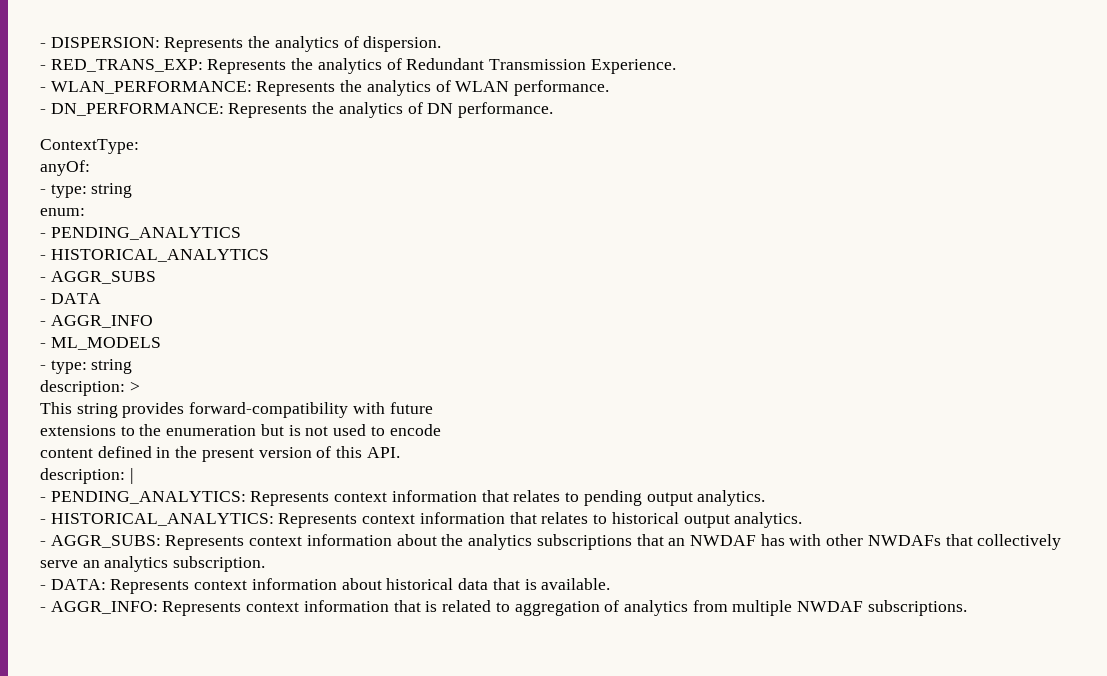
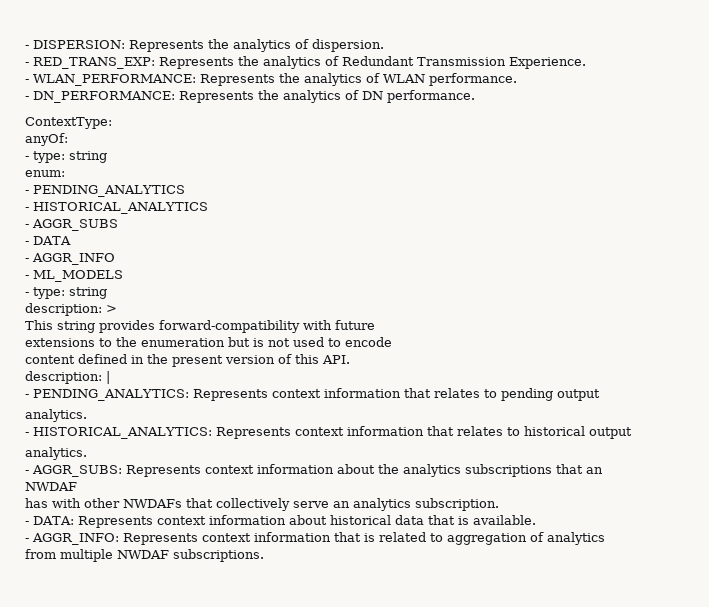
(693, 499) none -> (600, 395) //
(730, 521) none -> (632, 433) //
(756, 540) none -> (77, 486) //
(688, 608) none -> (605, 538) //

